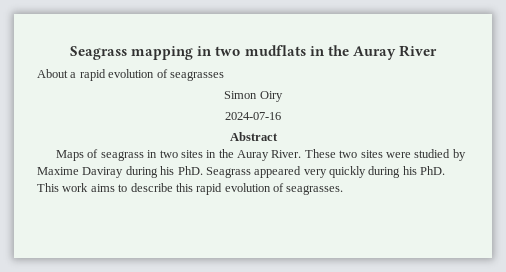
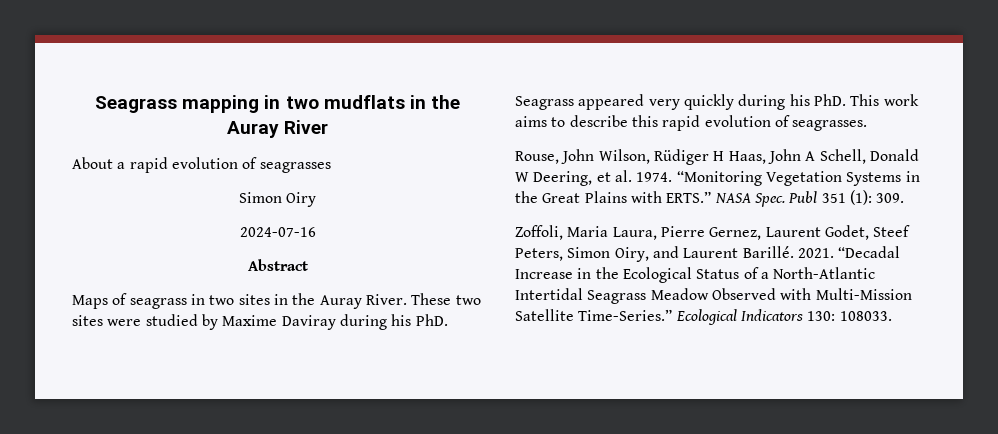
(344, 190) none -> [515,149,919,165] [515,170,920,186] [515,190,905,207] [515,225,911,240] [515,246,901,262] [515,267,876,283] [515,288,912,304] [515,309,892,325] // Rouse, John Wilson, Rüdiger H Haas, John A Schell, Donald W Deering, et al. 1974. “Monitoring Vegetation Systems in the Great Plains with ERTS.” NASA Spec. Publ 351 (1): 309. // Zoffoli, Maria Laura, Pierre Gernez, Laurent Godet, Steef Peters, Simon Oiry, and Laurent Barillé. 2021. “Decadal Increase in the Ecological Status of a North-Atlantic Intertidal Seagrass Meadow Observed with Multi-Mission Satellite Time-Series.” Ecological Indicators 130: 108033.

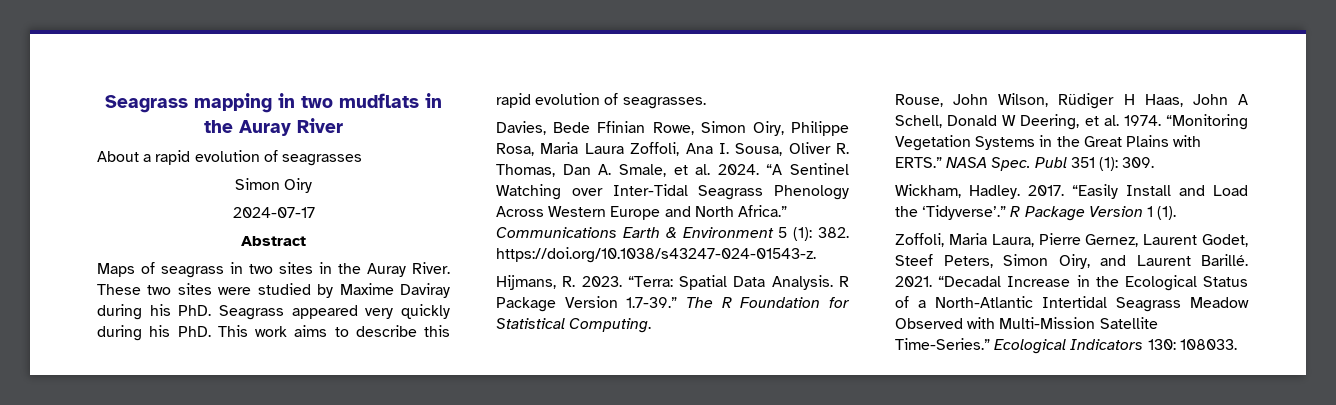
[239,227,316,237] 2024-07-16 -> [232,207,315,218] 2024-07-17
(868, 125) none -> [496,121,849,136] [496,142,849,156] [496,163,849,177] [496,184,849,200] [496,205,787,220] [496,227,849,241] [496,247,816,263] [496,275,849,290] [496,296,850,312] [496,318,652,333] // Davies, Bede Ffinian Rowe, Simon Oiry, Philippe Rosa, Maria Laura Zoffoli, Ana I. Sousa, Oliver R. Thomas, Dan A. Smale, et al. 2024. “A Sentinel Watching over Inter-Tidal Seagrass Phenology Across Western Europe and North Africa.” Communications Earth & Environment 5 (1): 382. https://doi.org/10.1038/s43247-024-01543-z. // Hijmans, R. 2023. “Terra: Spatial Data Analysis. R Package Version 1.7-39.” The R Foundation for Statistical Computing.
(905, 198) none -> [895,184,1248,199] [895,205,1177,221] // Wickham, Hadley. 2017. “Easily Install and Load the ‘Tidyverse’.” R Package Version 1 (1).

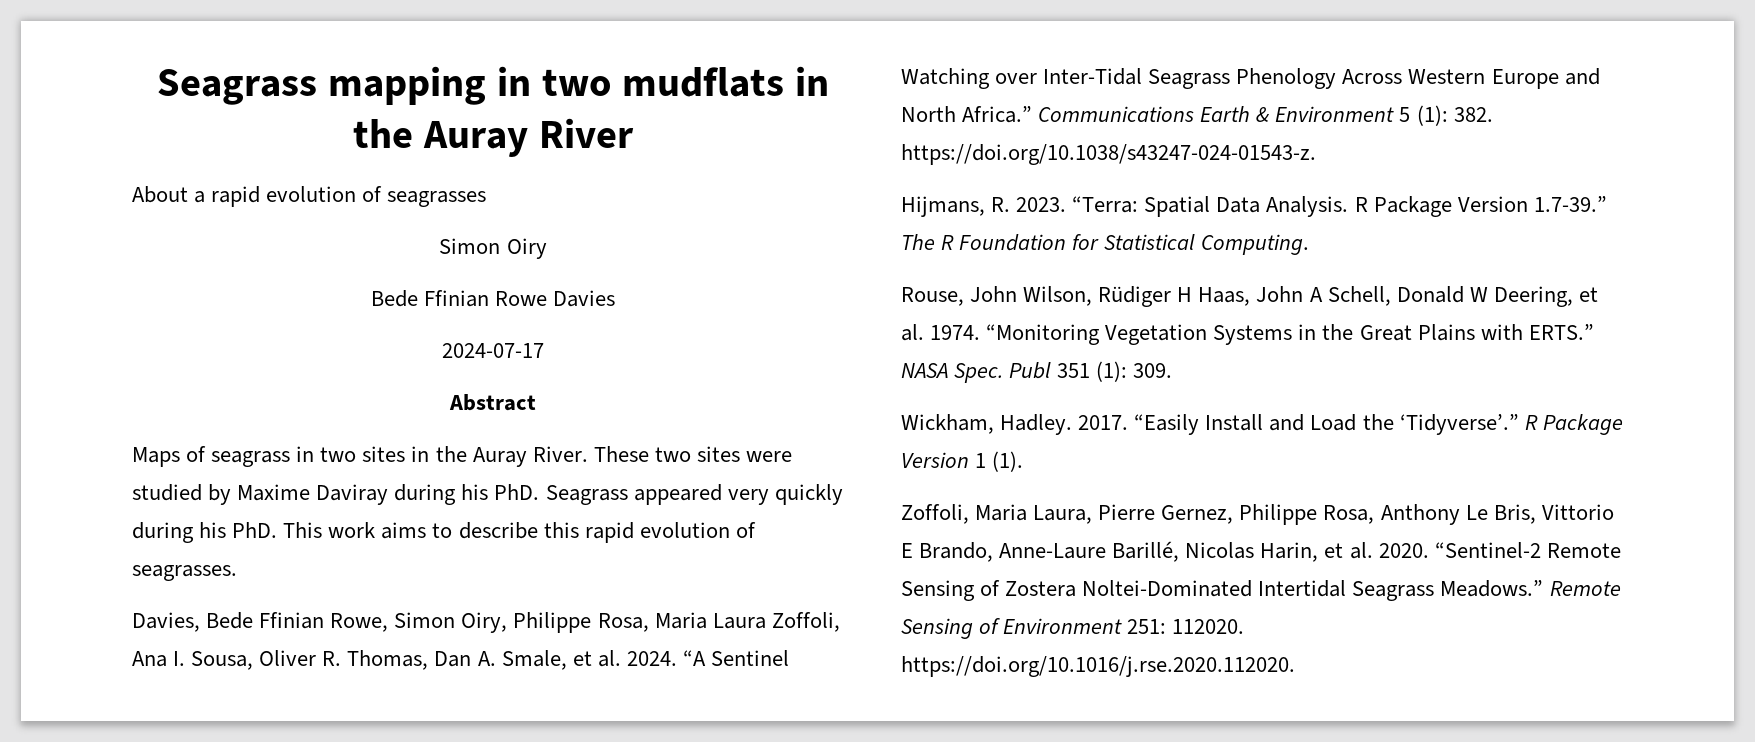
(313, 185) none -> [370,290,616,307] // Bede Ffinian Rowe Davies
[1143,234,1248,247] [895,254,1248,269] [895,275,1248,291] [895,296,1249,312] [895,317,1158,329] [895,338,1237,354] Laurent Godet, Steef Peters, Simon Oiry, and Laurent Barillé. 2021. “Decadal Increase in the Ecological Status of a North-Atlantic Intertidal Seagrass Meadow Observed with Multi-Mission Satellite Time-Series.” Ecological Indicators 130: 108033. -> [1239,504,1614,525] [901,541,1621,562] [901,580,1621,601] [901,618,1245,639] [901,656,1295,677] Philippe Rosa, Anthony Le Bris, Vittorio E Brando, Anne-Laure Barillé, Nicolas Harin, et al. 2020. “Sentinel-2 Remote Sensing of Zostera Noltei-Dominated Intertidal Seagrass Meadows.” Remote Sensing of Environment 251: 112020. https://doi.org/10.1016/j.rse.2020.112020.

